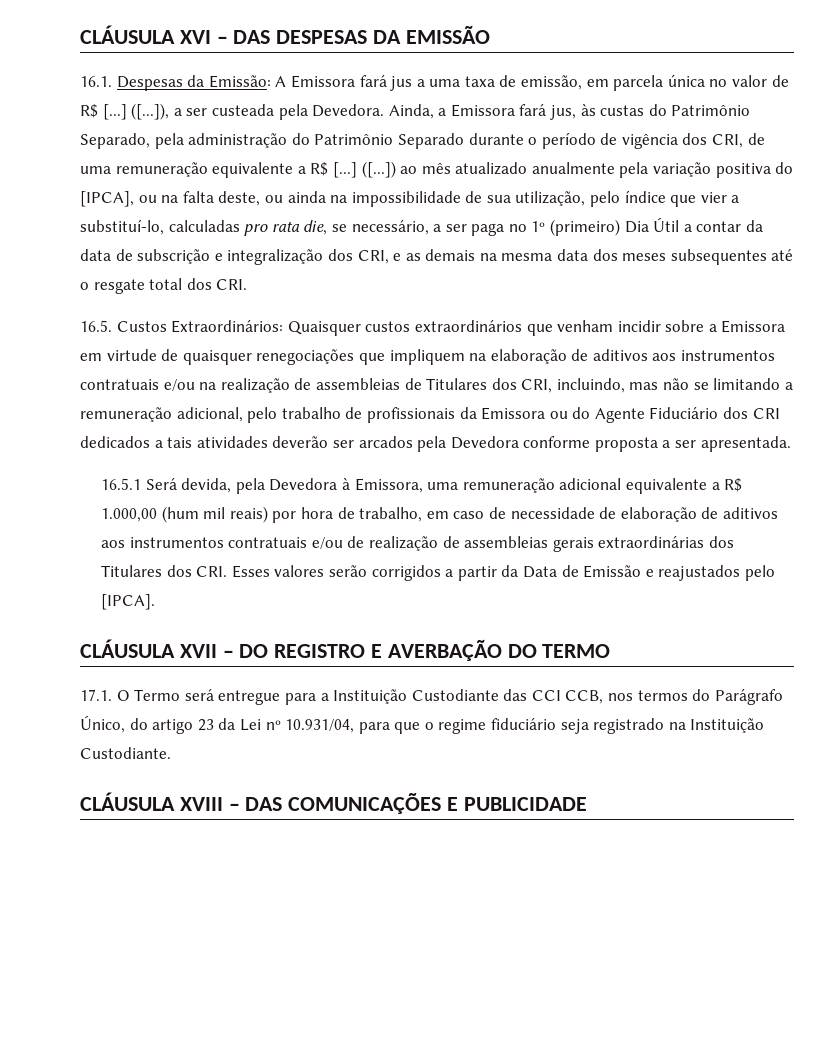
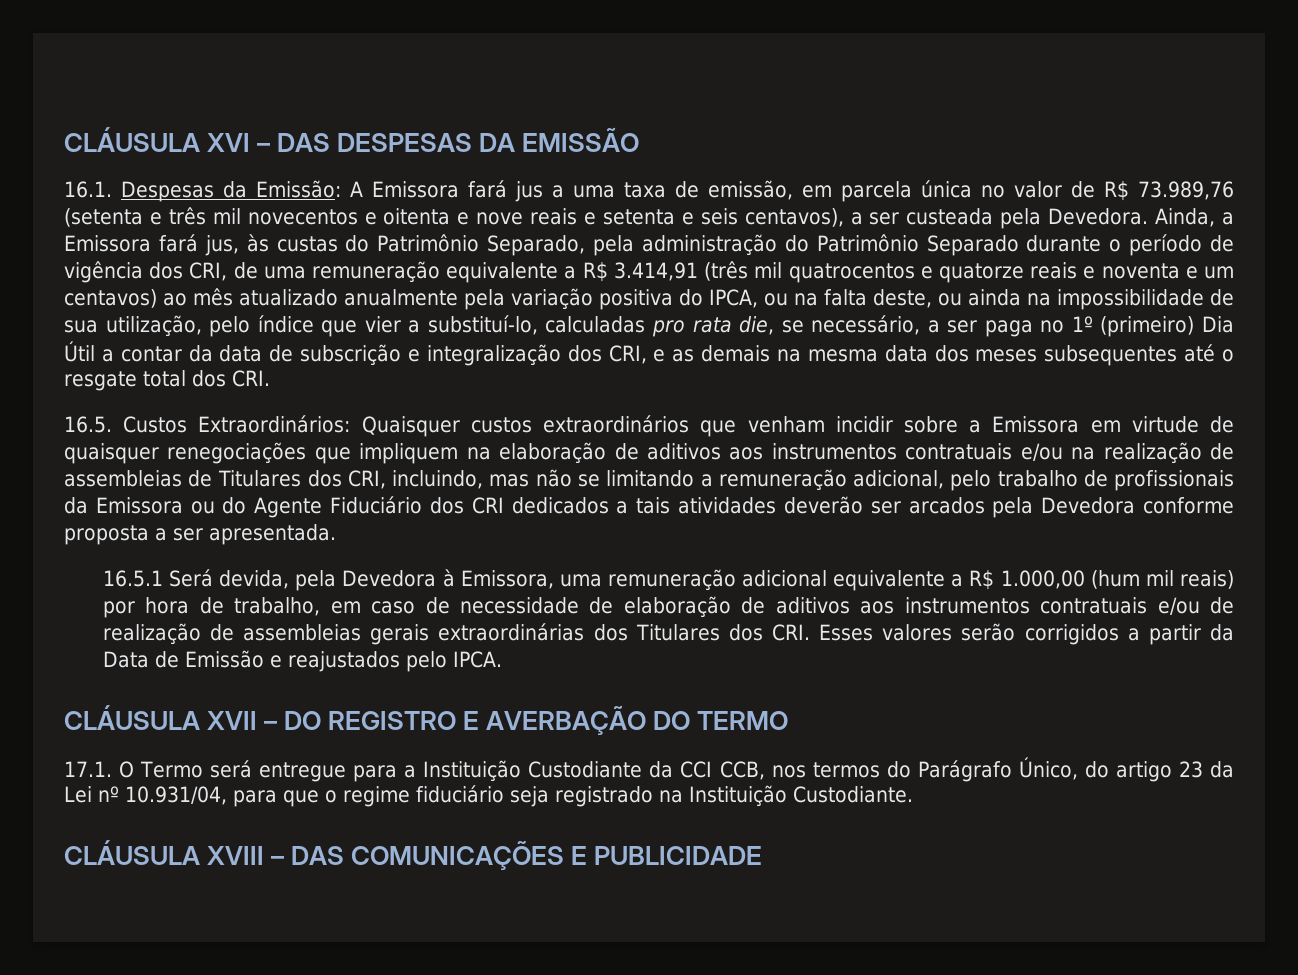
[102,103,170,120] [...] ([...]), -> [1138,181,1234,200] [64,207,844,227] 73.989,76 (setenta e três mil novecentos e oitenta e nove reais e setenta e seis centavos),
[332,161,396,178] [...] ([...]) -> [613,261,1234,283] [64,289,157,308] 3.414,91 (três mil quatrocentos e quatorze reais e noventa e um centavos)
[80,191,134,207] [IPCA], -> [709,289,758,308] IPCA,
[101,594,156,610] [IPCA]. -> [452,651,502,668] IPCA.
[503,689,528,701] das -> [649,761,674,778] da

